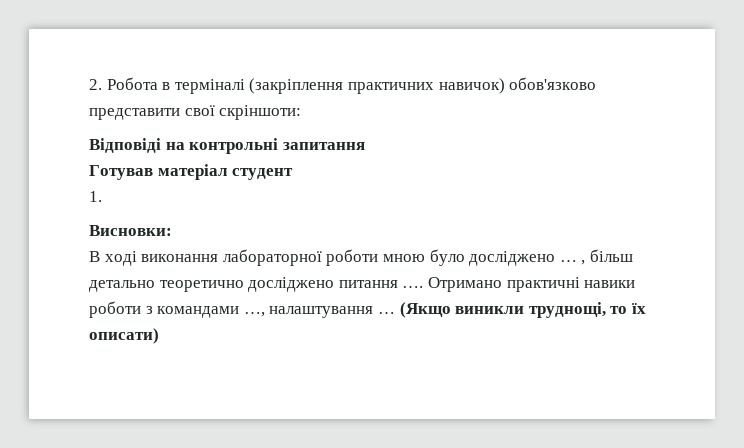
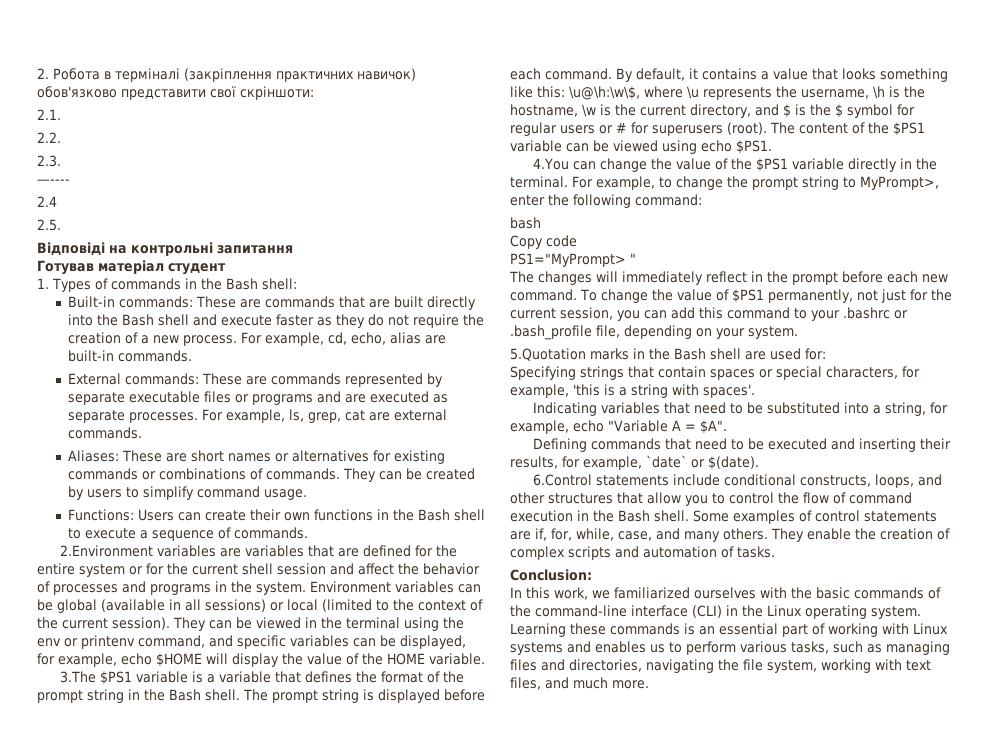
(302, 112) none -> [37,109,61,120] [37,132,61,143] [37,155,61,167] [37,179,70,184] [37,196,57,207] [37,219,61,231] // 2.1. // 2.2. // 2.3. // —---- // 2.4 // 2.5.
[89,225,172,236] [89,249,633,266] [89,277,636,292] [89,301,646,318] [89,328,159,344] // Висновки: // В ході виконання лабораторної роботи мною було досліджено … , більш детально теоретично досліджено питання …. Отримано практичні навики роботи з командами …, налаштування … (Якщо виникли труднощі, то їх описати) -> [52,278,297,292] [67,296,476,310] [67,314,484,328] [67,332,446,346] [67,350,192,362] [67,373,443,387] [67,391,448,405] [67,409,447,423] [67,427,142,439] [67,450,445,464] [67,468,475,482] [67,486,307,500] [67,509,485,521] [67,527,308,541] [59,545,457,557] [37,563,480,577] [37,581,481,595] [37,599,483,613] [37,617,464,631] [37,635,466,649] [37,653,485,667] [59,671,464,685] [37,689,485,703] [510,68,948,82] [510,86,925,100] [510,104,915,118] [510,122,925,136] [510,140,772,154] [532,158,937,172] [510,176,939,190] [510,194,702,208] [510,217,541,229] [510,235,577,249] [510,253,636,267] [509,271,948,285] [510,289,952,303] [510,307,908,321] [510,325,798,340] [510,348,826,361] [510,366,920,380] [510,384,755,398] [532,402,948,416] [510,420,727,434] [532,438,951,452] [510,455,759,470] [532,474,942,488] [510,492,912,506] [510,510,937,524] [510,528,950,542] [510,546,775,560] [510,569,592,581] [510,587,941,600] [510,605,921,619] [510,623,948,637] [510,641,950,655] [510,659,931,673] [510,677,649,690] Types of commands in the Bash shell: // Built-in commands: These are commands that are built directly into the Bash shell and execute faster as they do not require the creation of a new process. For example, cd, echo, alias are built-in commands. // External commands: These are commands represented by separate executable files or programs and are executed as separate processes. For example, ls, grep, cat are external commands. // Aliases: These are short names or alternatives for existing commands or combinations of commands. They can be created by users to simplify command usage. // Functions: Users can create their own functions in the Bash shell to execute a sequence of commands. // 2.Environment variables are variables that are defined for the entire system or for the current shell session and affect the behavior of processes and programs in the system. Environment variables can be global (available in all sessions) or local (limited to the context of the current session). They can be viewed in the terminal using the env or printenv command, and specific variables can be displayed, for example, echo $HOME will display the value of the HOME variable. // 3.The $PS1 variable is a variable that defines the format of the prompt string in the Bash shell. The prompt string is displayed before each command. By default, it contains a value that looks something like this: \u@\h:\w\$, where \u represents the username, \h is the hostname, \w is the current directory, and $ is the $ symbol for regular users or # for superusers (root). The content of the $PS1 variable can be viewed using echo $PS1. // 4.You can change the value of the $PS1 variable directly in the terminal. For example, to change the prompt string to MyPrompt>, enter the following command: // bash // Copy code // PS1="MyPrompt> " // The changes will immediately reflect in the prompt before each new command. To change the value of $PS1 permanently, not just for the current session, you can add this command to your .bashrc or .bash_profile file, depending on your system. // 5.Quotation marks in the Bash shell are used for: // Specifying strings that contain spaces or special characters, for example, 'this is a string with spaces'. // Indicating variables that need to be substituted into a string, for example, echo "Variable A = $A". // Defining commands that need to be executed and inserting their results, for example, `date` or $(date). // 6.Control statements include conditional constructs, loops, and other structures that allow you to control the flow of command execution in the Bash shell. Some examples of control statements are if, for, while, case, and many others. They enable the creation of complex scripts and automation of tasks. // Conclusion: // In this work, we familiarized ourselves with the basic commands of the command-line interface (CLI) in the Linux operating system. Learning these commands is an essential part of working with Linux systems and enables us to perform various tasks, such as managing files and directories, navigating the file system, working with text files, and much more.

